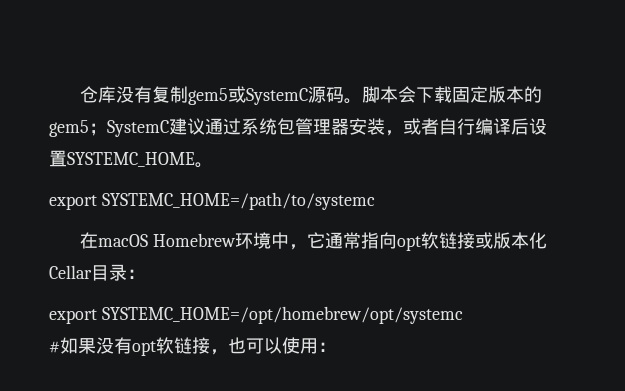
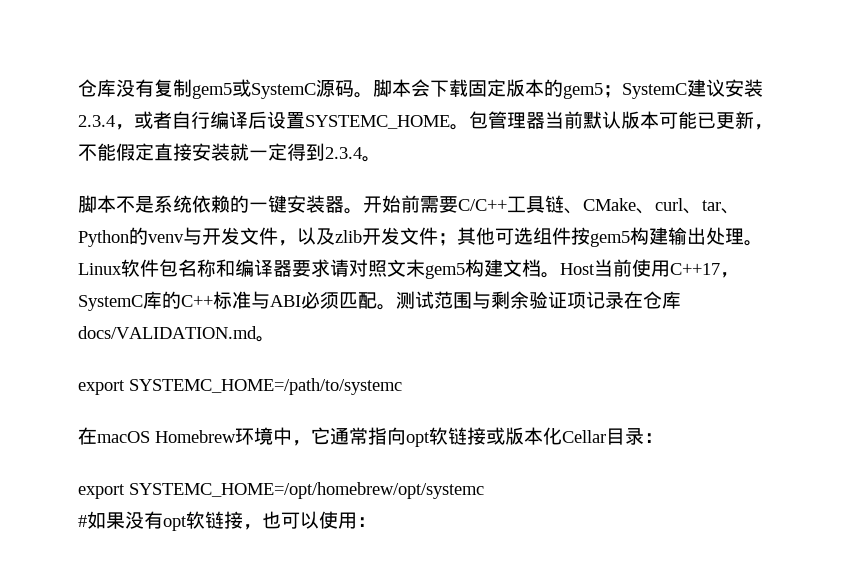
[205,118,385,135] 通过系统包管理器安装 -> [725,79,763,97] [78,115,115,127] 安装2.3.4
(213, 165) none -> [469,111,773,130] [78,143,381,162] [78,195,740,214] [78,227,763,247] [78,259,739,279] [78,291,681,311] [78,326,275,342] 包管理器当前默认版本可能已更新，不能假定直接安装就一定得到2.3.4。 // 脚本不是系统依赖的一键安装器。开始前需要C/C++工具链、CMake、curl、tar、Python的venv与开发文件，以及zlib开发文件；其他可选组件按gem5构建输出处理。Linux软件包名称和编译器要求请对照文末gem5构建文档。Host当前使用C++17，SystemC库的C++标准与ABI必须匹配。测试范围与剩余验证项记录在仓库docs/VALIDATION.md。

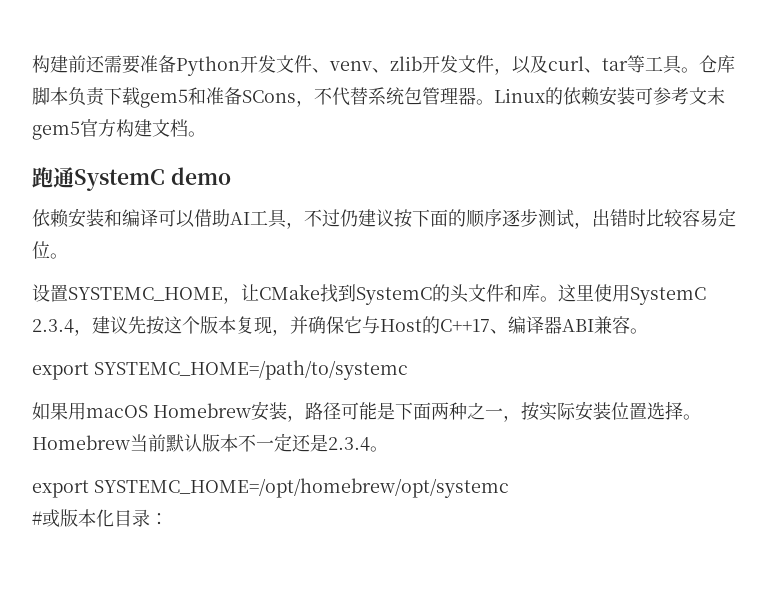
[78,79,763,99] [78,111,773,130] [78,143,381,162] [78,195,740,214] [78,227,763,247] [78,259,387,277] 仓库没有复制gem5或SystemC源码。脚本会下载固定版本的gem5；SystemC建议安装2.3.4，或者自行编译后设置SYSTEMC_HOME。包管理器当前默认版本可能已更新，不能假定直接安装就一定得到2.3.4。 // 脚本不是系统依赖的一键安装器。开始前需要C/C++工具链、CMake、curl、tar、Python的venv与开发文件，以及zlib开发文件；其他可选组件按gem5构建输出处理。Linux软件包名称和编译器要求请对照 -> [32,55,735,76] [32,86,689,108] 构建前还需要准备Python开发文件、venv、zlib开发文件，以及curl、tar等工具。仓库脚本负责下载gem5和准备SCons，不代替系统包管理器。Linux的依赖安装可参考
(465, 271) none -> [80,119,116,137] 官方
[560,259,739,278] [78,291,681,311] [78,326,257,339] Host当前使用C++17，SystemC库的C++标准与ABI必须匹配。测试范围与剩余验证项记录在仓库docs/VALIDATION.md -> [32,167,231,191] [32,208,736,229] [32,241,68,259] [32,284,706,305] [32,316,630,336] // 跑通SystemC demo // 依赖安装和编译可以借助AI工具，不过仍建议按下面的顺序逐步测试，出错时比较容易定位。 // 设置SYSTEMC_HOME，让CMake找到SystemC的头文件和库。这里使用SystemC 2.3.4，建议先按这个版本复现，并确保它与Host的C++17、编译器ABI兼容
[78,427,97,445] 在 -> [32,402,86,420] 如果用
[235,427,663,447] [78,482,484,499] [78,511,357,531] 环境中，它通常指向opt软链接或版本化Cellar目录： // export SYSTEMC_HOME=/opt/homebrew/opt/systemc // #如果没有opt软链接，也可以使用 -> [251,401,701,422] [32,433,388,452] [32,478,509,498] [32,509,150,527] 安装，路径可能是下面两种之一，按实际安装位置选择。Homebrew当前默认版本不一定还是2.3.4。 // export SYSTEMC_HOME=/opt/homebrew/opt/systemc // #或版本化目录

